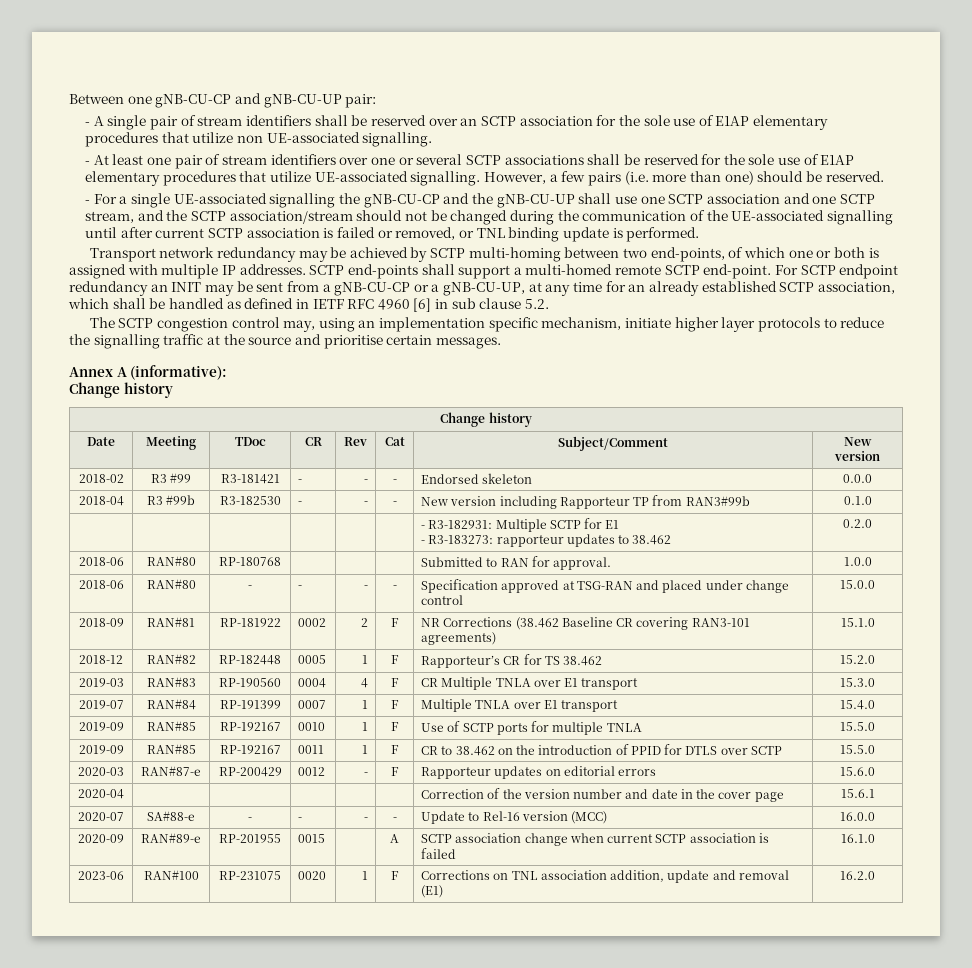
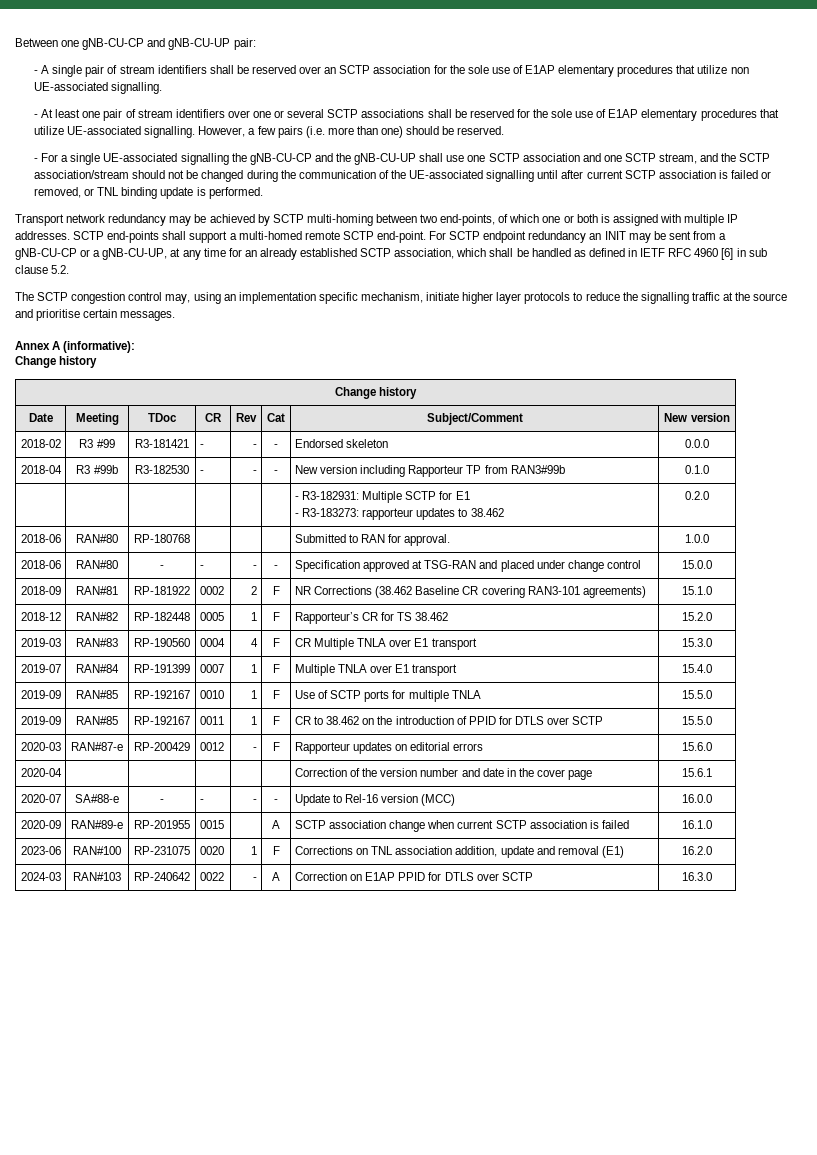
(875, 875) none -> [20,872,61,881] [73,872,121,881] [134,872,190,881] [199,872,224,881] [253,877,258,881] [272,872,280,881] [294,872,533,881] [682,872,712,881] // 2024-03 | RAN#103 | RP-240642 | 0022 | - | A | Correction on E1AP PPID for DTLS over SCTP | 16.3.0

